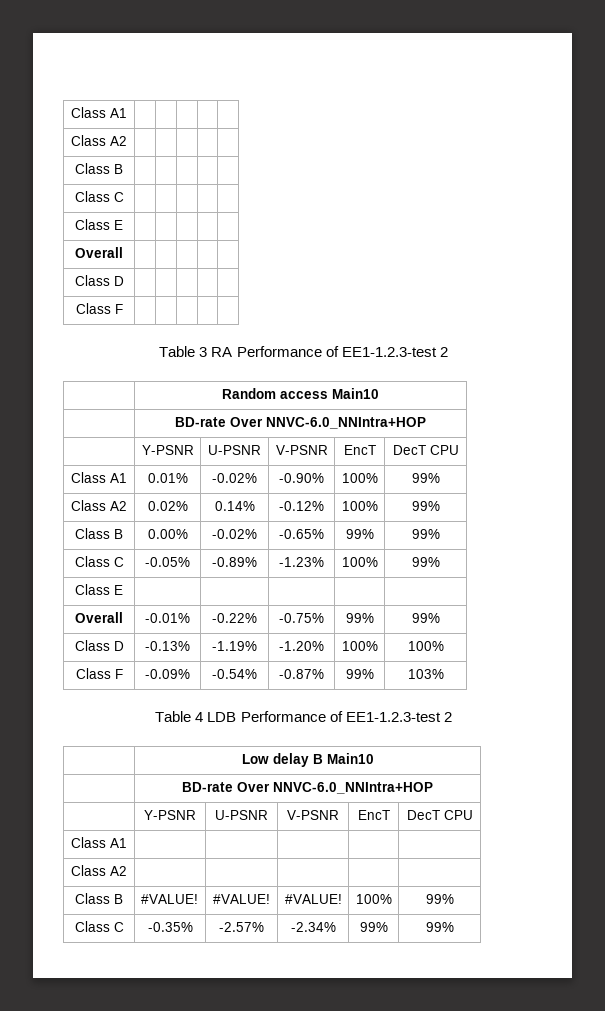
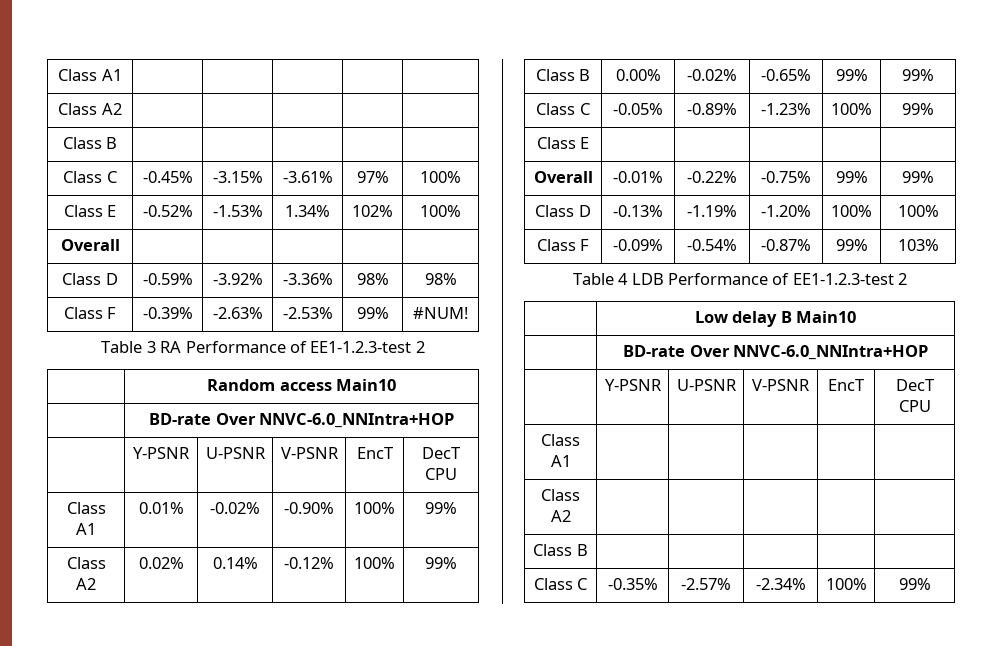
[71,107,127,118] [71,135,127,146] [75,163,123,174] [74,191,124,202] [75,219,123,230] [75,247,123,258] [74,275,124,286] [75,303,123,314] Class A1 | | | | | // Class A2 | | | | | // Class B | | | | | // Class C | | | | | // Class E | | | | | // Overall | | | | | // Class D | | | | | // Class F | | | | | -> [58,69,122,81] [58,103,122,115] [62,137,118,149] [63,171,117,183] [142,171,193,183] [212,171,263,183] [282,171,333,183] [356,171,389,183] [420,171,461,183] [63,205,117,217] [142,205,193,217] [212,205,263,217] [285,205,330,217] [352,205,393,217] [420,205,461,217] [60,239,120,251] [62,273,118,285] [142,273,193,285] [212,273,263,285] [282,273,333,285] [356,273,389,285] [424,273,457,285] [63,307,117,319] [142,307,193,319] [212,307,263,319] [282,307,333,319] [356,307,389,319] [413,307,468,319] Class A1 | | | | | // Class A2 | | | | | // Class B | | | | | // Class C | -0.45% | -3.15% | -3.61% | 97% | 100% // Class E | -0.52% | -1.53% | 1.34% | 102% | 100% // Overall | | | | | // Class D | -0.59% | -3.92% | -3.36% | 98% | 98% // Class F | -0.39% | -2.63% | -2.53% | 99% | #NUM!
[140,894,198,904] [212,894,270,904] [284,894,342,904] [355,894,392,904] [425,894,454,904] #VALUE! | #VALUE! | #VALUE! | 100% | 99% -> (588, 550) | | | |
[359,922,388,932] 99% -> [825,578,867,590] 100%

